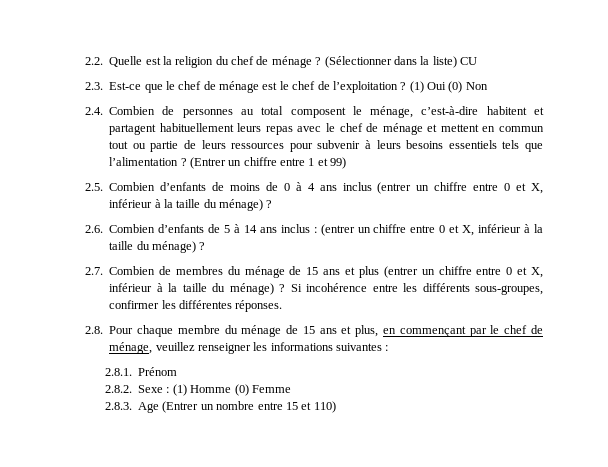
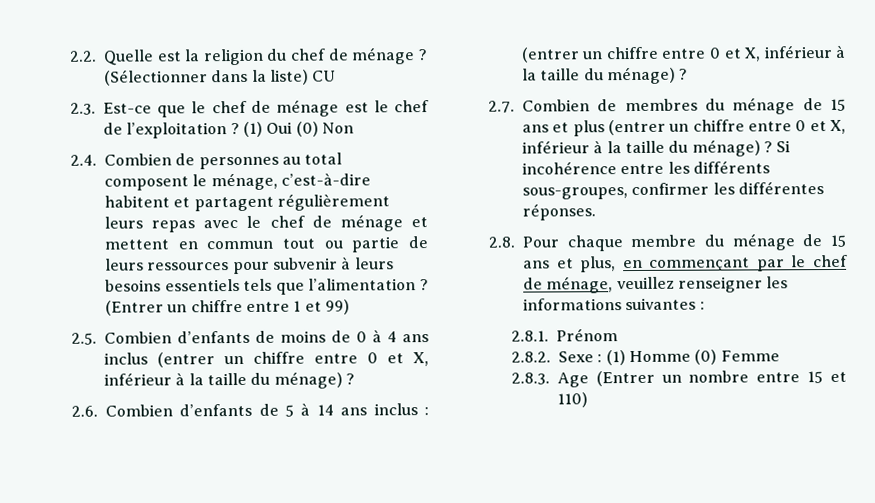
[159,123,234,132] habituellement -> [276,193,390,211] régulièrement

